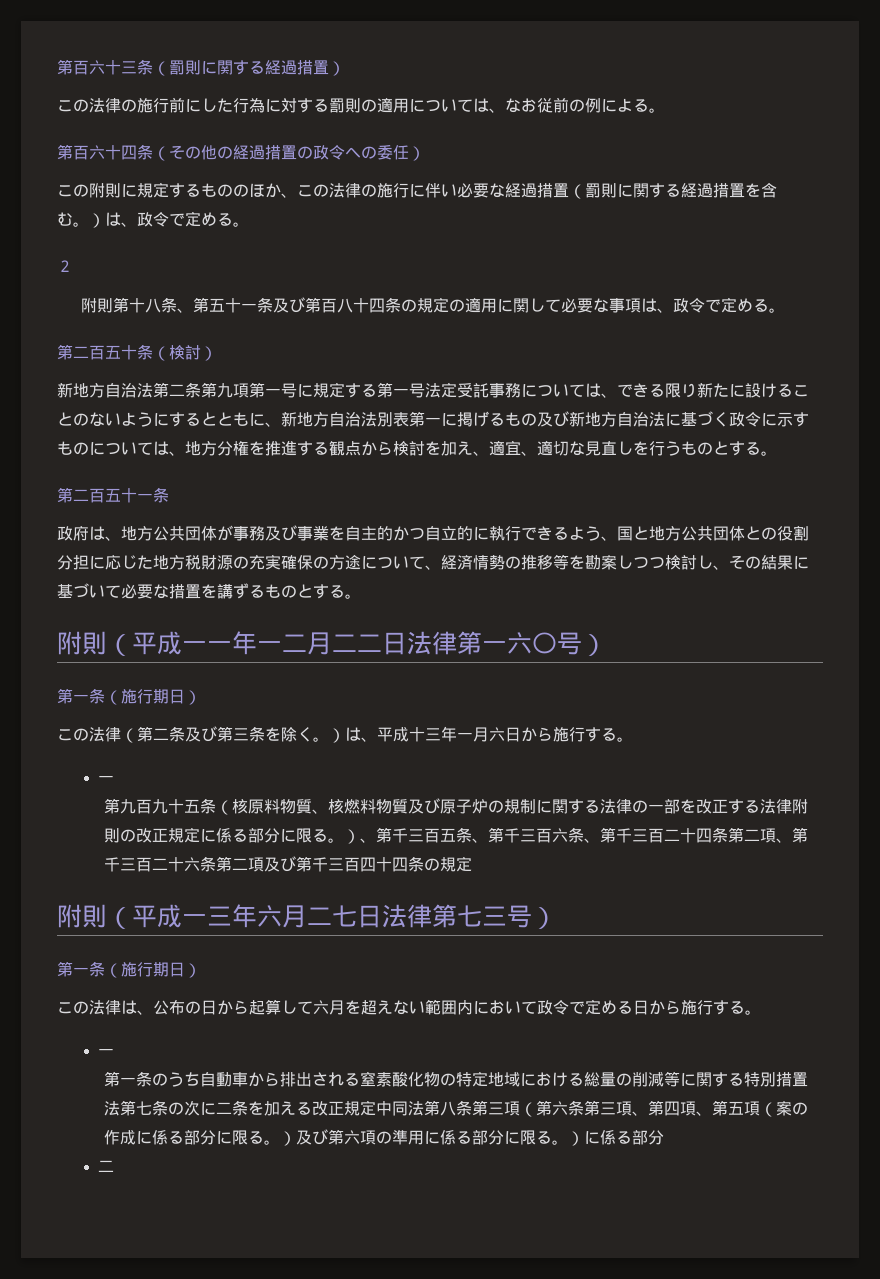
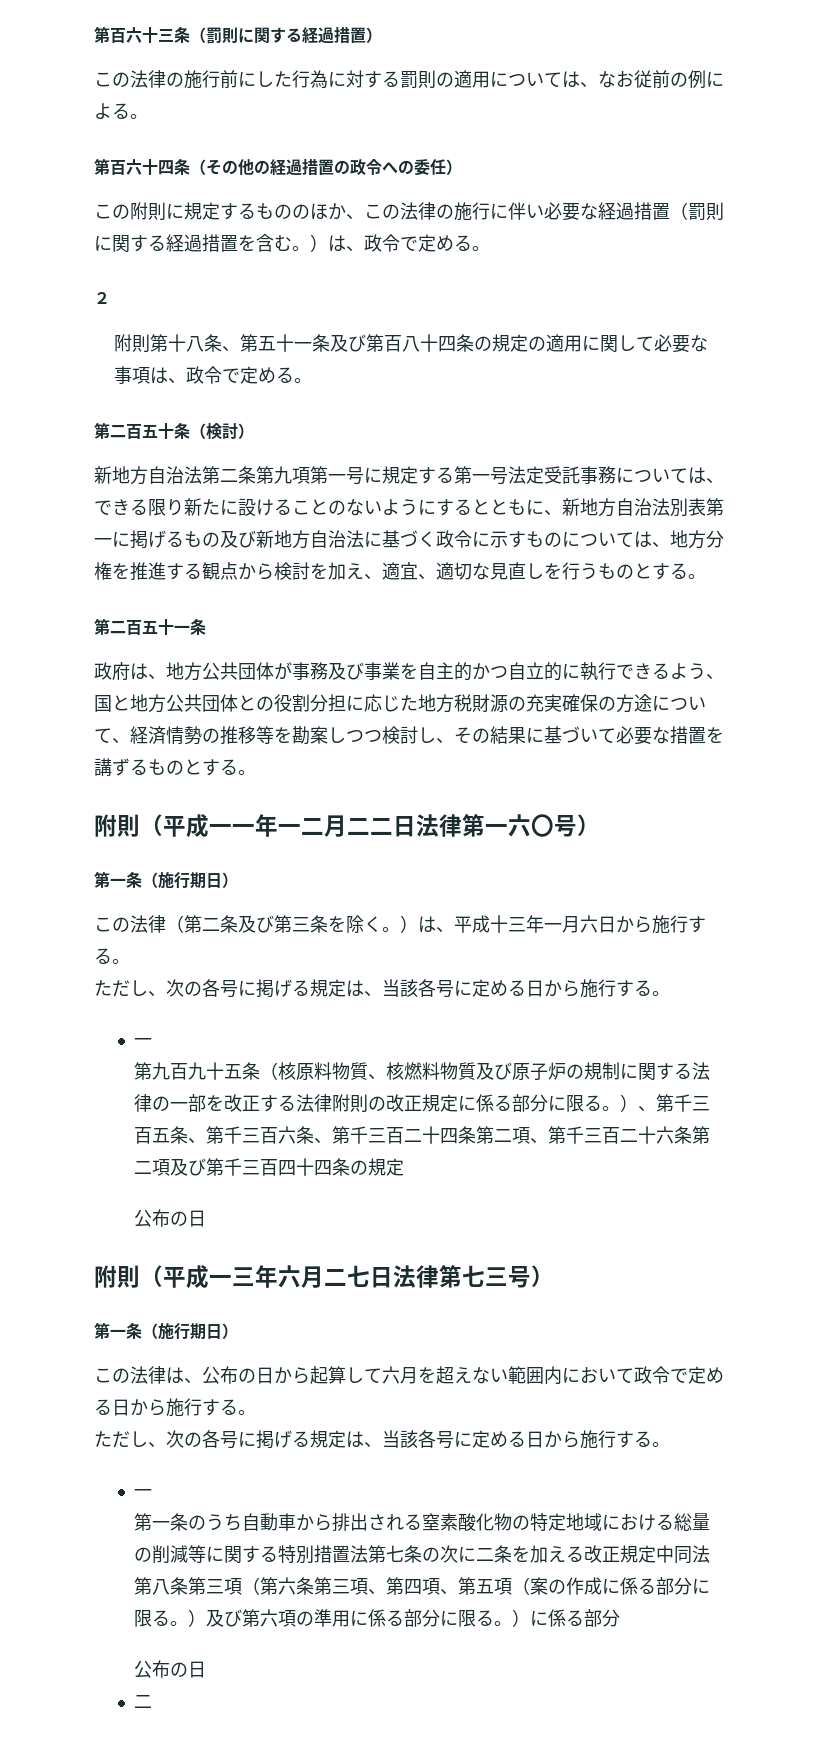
(633, 739) none -> [94,979,670,998] // ただし、次の各号に掲げる規定は、当該各号に定める日から施行する。
(473, 864) none -> [134,1209,207,1227] // 公布の日
(761, 1012) none -> [94,1430,670,1449] // ただし、次の各号に掲げる規定は、当該各号に定める日から施行する。
(665, 1137) none -> [134,1660,207,1678] // 公布の日

